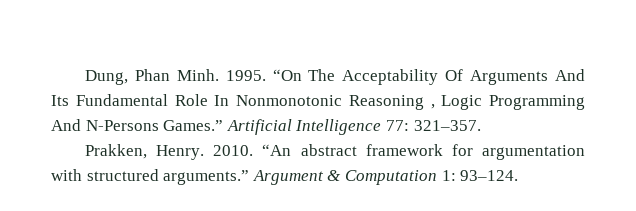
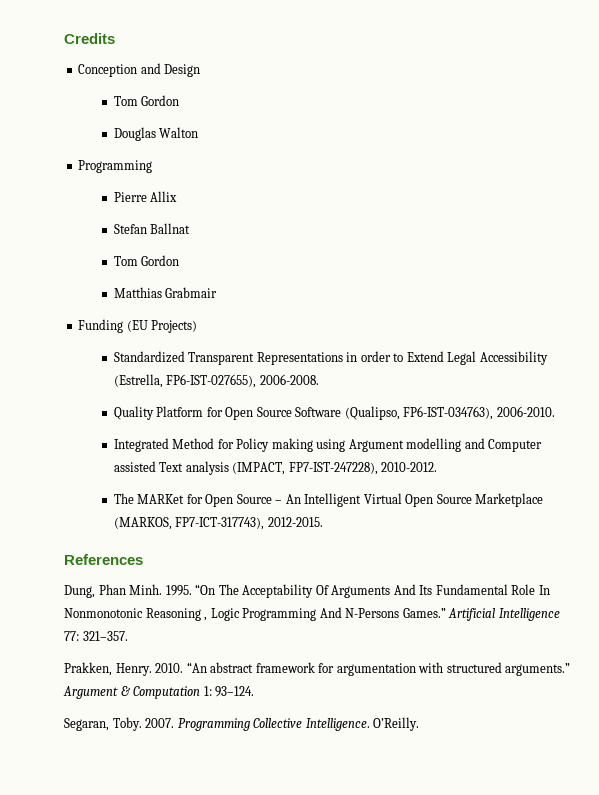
(84, 77) none -> [64,33,115,44] [78,63,201,77] [113,95,180,106] [113,127,199,141] [78,160,153,173] [113,191,178,202] [113,223,191,234] [113,255,180,266] [113,287,218,298] [78,319,198,333] [113,351,548,365] [113,374,319,388] [113,406,555,420] [113,438,543,452] [113,461,438,475] [113,493,544,507] [113,517,323,530] [64,554,143,565] Credits // Conception and Design // Tom Gordon // Douglas Walton // Programming // Pierre Allix // Stefan Ballnat // Tom Gordon // Matthias Grabmair // Funding (EU Projects) // Standardized Transparent Representations in order to Extend Legal Accessibility (Estrella, FP6-IST-027655), 2006-2008. // Quality Platform for Open Source Software (Qualipso, FP6-IST-034763), 2006-2010. // Integrated Method for Policy making using Argument modelling and Computer assisted Text analysis (IMPACT, FP7-IST-247228), 2010-2012. // The MARKet for Open Source – An Intelligent Virtual Open Source Marketplace (MARKOS, FP7-ICT-317743), 2012-2015. // References //
(519, 175) none -> [64,717,420,731] // Segaran, Toby. 2007. Programming Collective Intelligence. O’Reilly.

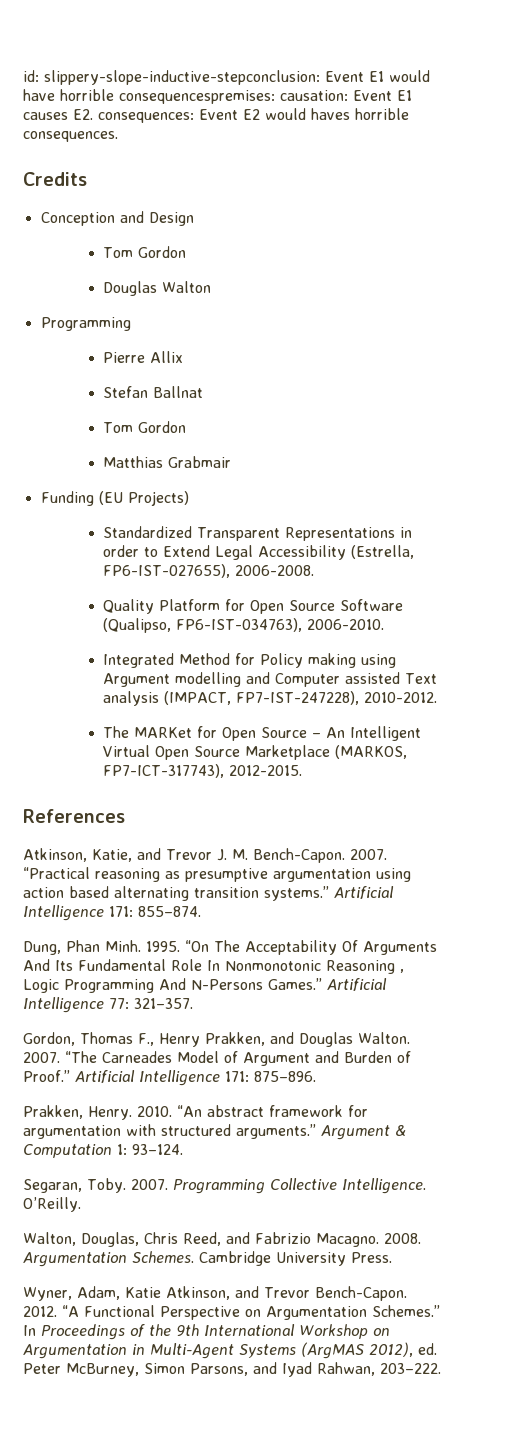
(64, 38) none -> [23,70,430,85] [23,89,412,104] [23,108,409,123] [23,131,118,142] id: slippery-slope-inductive-stepconclusion: Event E1 would have horrible consequencespremises: causation: Event E1 causes E2. consequences: Event E2 would haves horrible consequences. //
(143, 559) none -> [23,848,387,863] [23,867,411,882] [23,886,394,901] [23,905,201,921] // Atkinson, Katie, and Trevor J. M. Bench-Capon. 2007. “Practical reasoning as presumptive argumentation using action based alternating transition systems.” Artificial Intelligence 171: 855–874.
(128, 636) none -> [23,1032,410,1047] [23,1051,411,1066] [23,1070,316,1086] // Gordon, Thomas F., Henry Prakken, and Douglas Walton. 2007. “The Carneades Model of Argument and Burden of Proof.” Artificial Intelligence 171: 875–896.
(420, 724) none -> [23,1232,421,1247] [23,1251,392,1267] [23,1286,407,1301] [23,1305,440,1320] [23,1324,390,1340] [23,1342,437,1359] [23,1362,441,1377] // Walton, Douglas, Chris Reed, and Fabrizio Macagno. 2008. Argumentation Schemes. Cambridge University Press. // Wyner, Adam, Katie Atkinson, and Trevor Bench-Capon. 2012. “A Functional Perspective on Argumentation Schemes.” In Proceedings of the 9th International Workshop on Argumentation in Multi-Agent Systems (ArgMAS 2012), ed. Peter McBurney, Simon Parsons, and Iyad Rahwan, 203–222.

